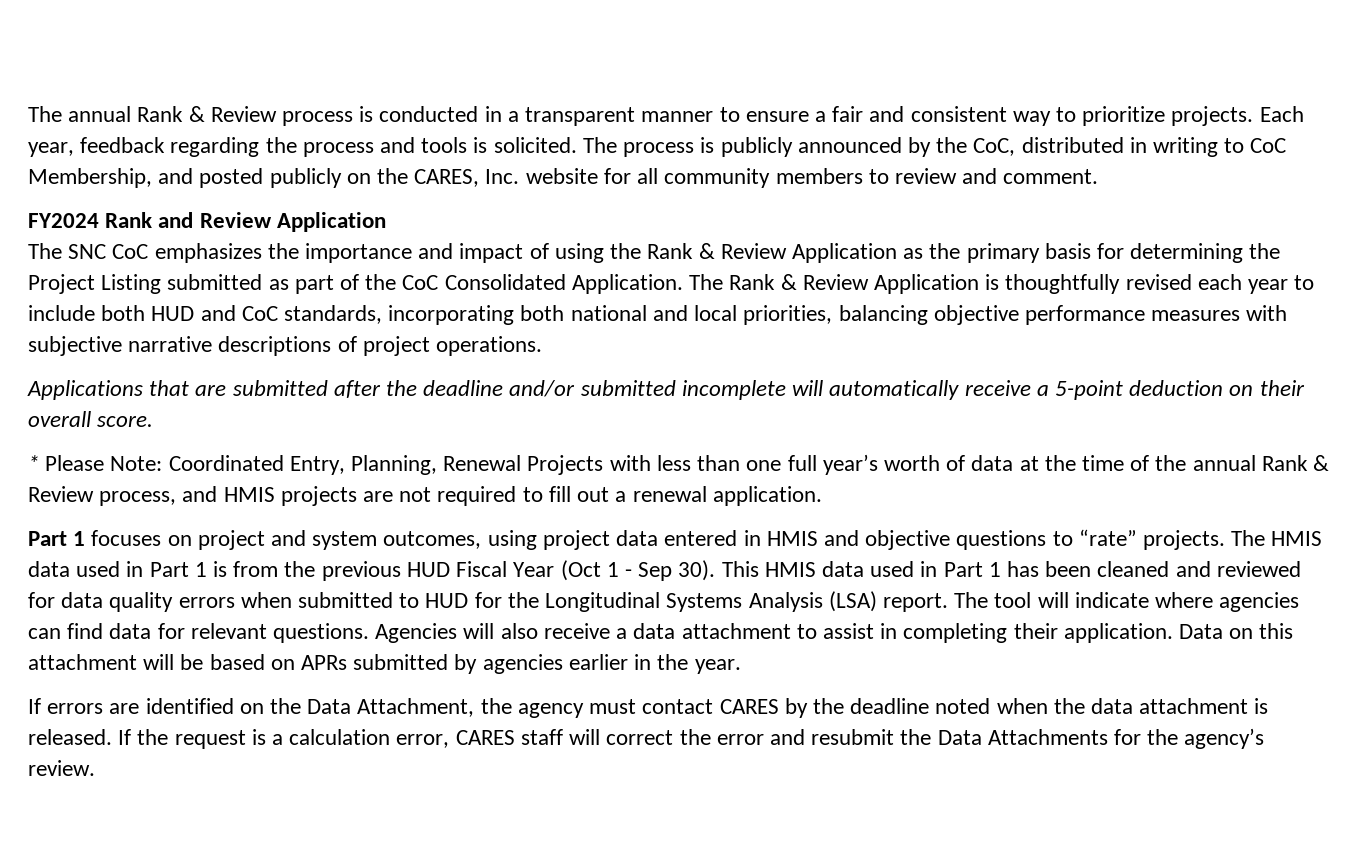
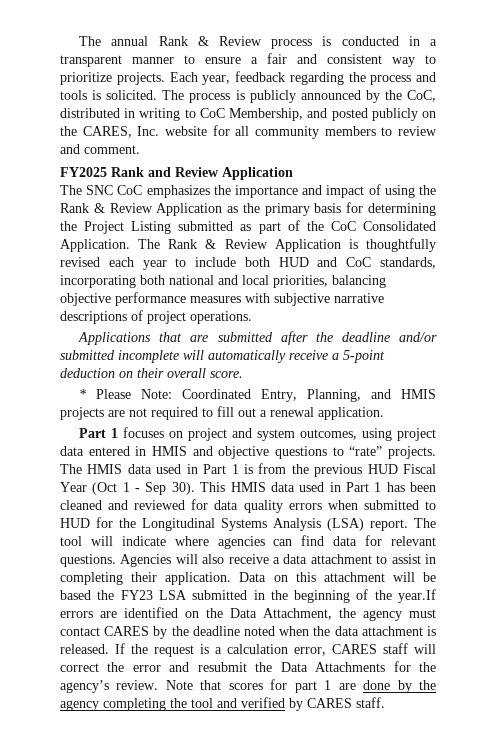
[28,213,99,228] FY2024 -> [60,167,107,177] FY2025
[443,454,1330,475] [28,486,177,506] Renewal Projects with less than one full year’s worth of data at the time of the annual Rank & Review process, -> (362, 395) none
[270,654,741,674] [28,698,41,714] on APRs submitted by agencies earlier in the year. // If -> [97,589,437,603] the FY23 LSA submitted in the beginning of the year.If
(95, 768) none -> [165,679,436,693] [60,697,385,711] Note that scores for part 1 are done by the agency completing the tool and verified by CARES staff.

